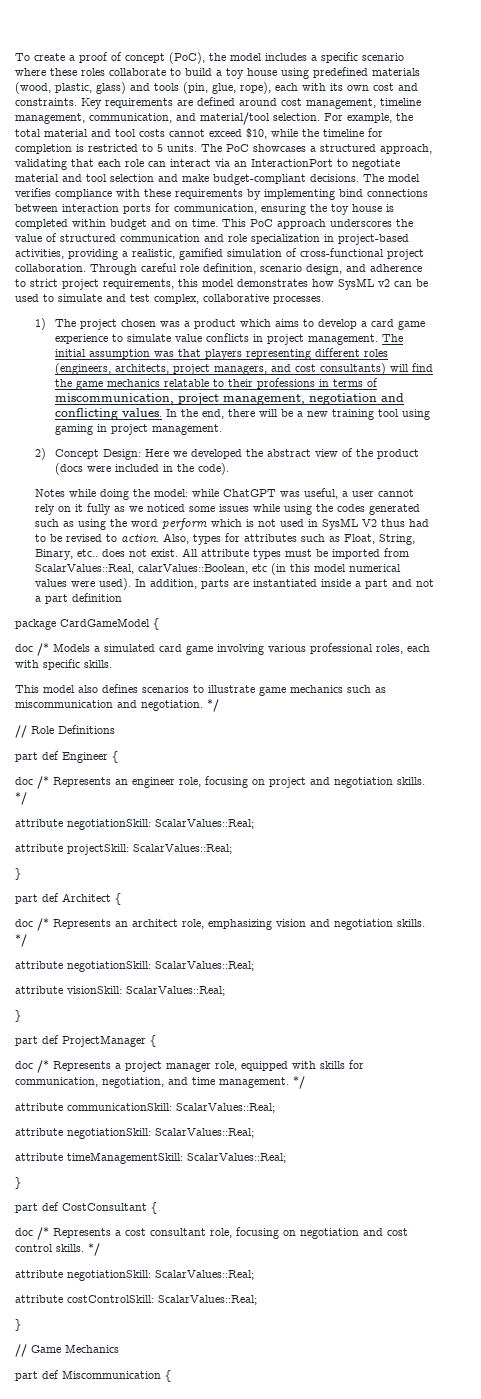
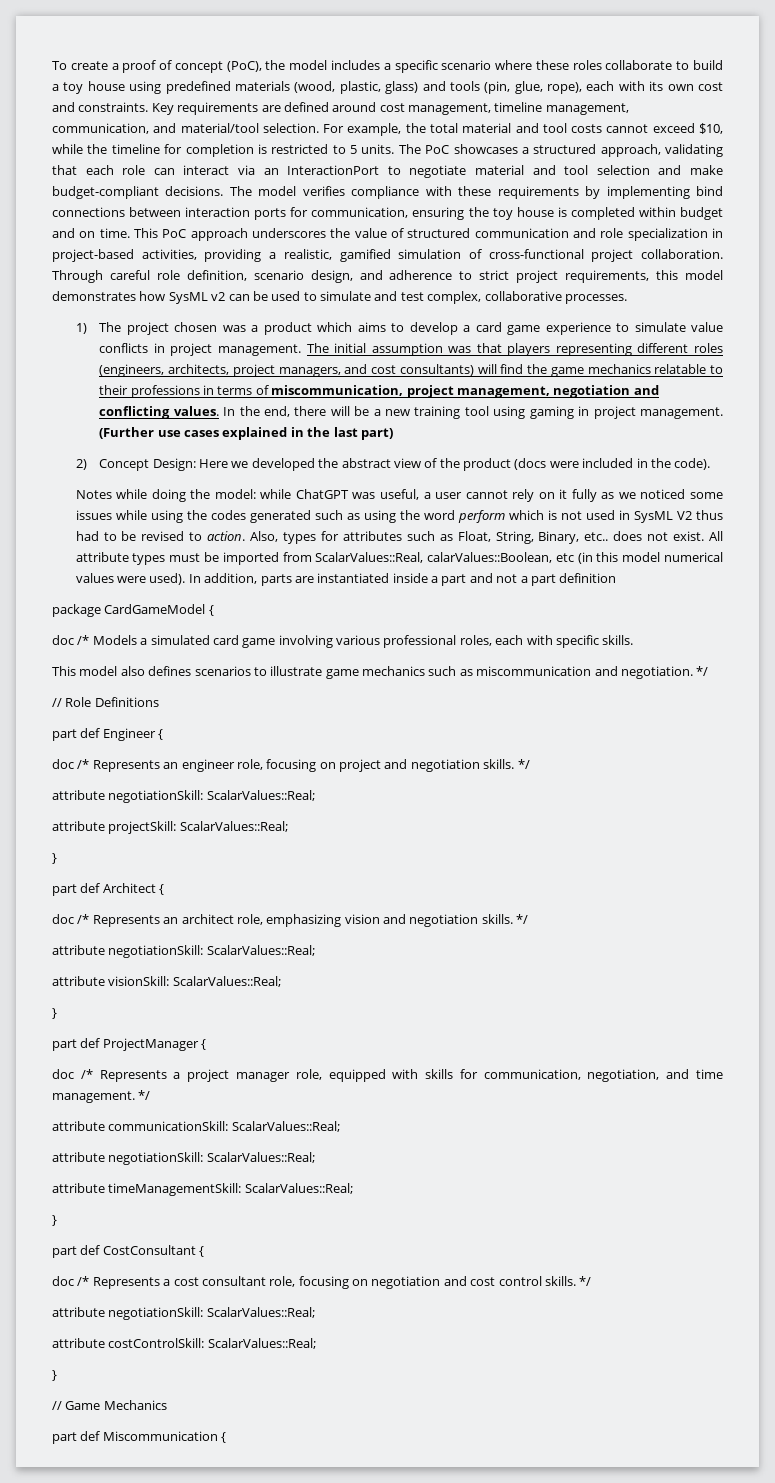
(222, 429) none -> [99,427,393,440] (Further use cases explained in the last part)

